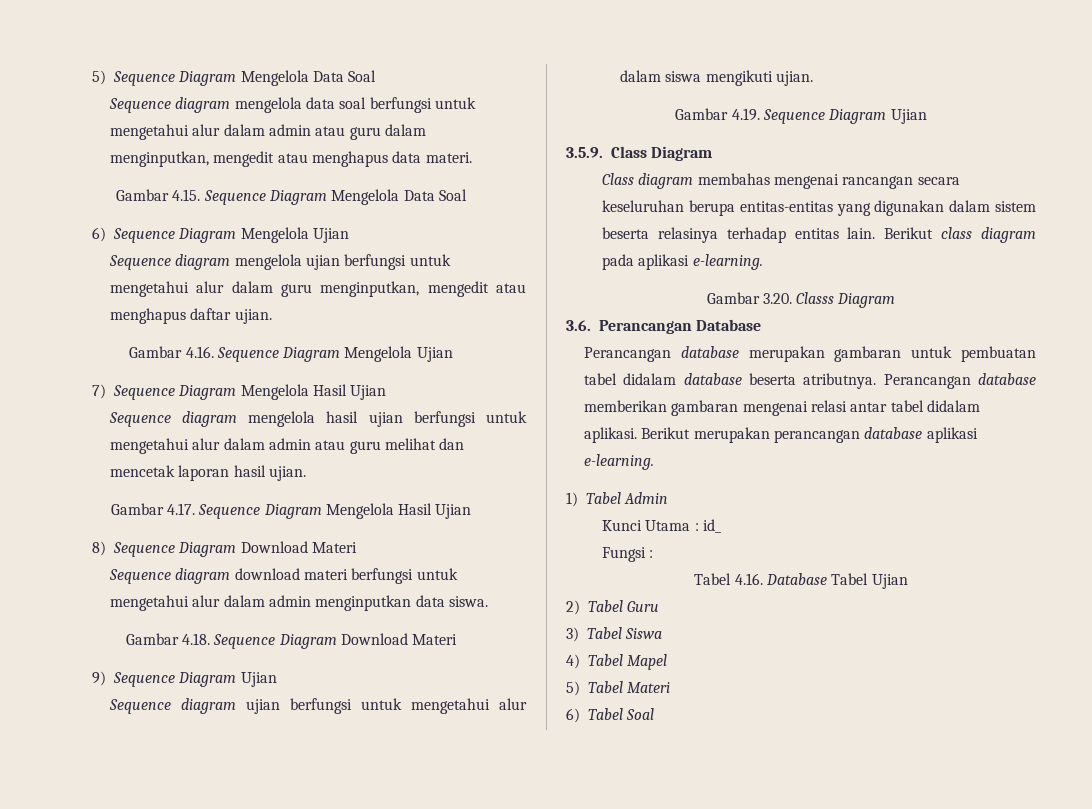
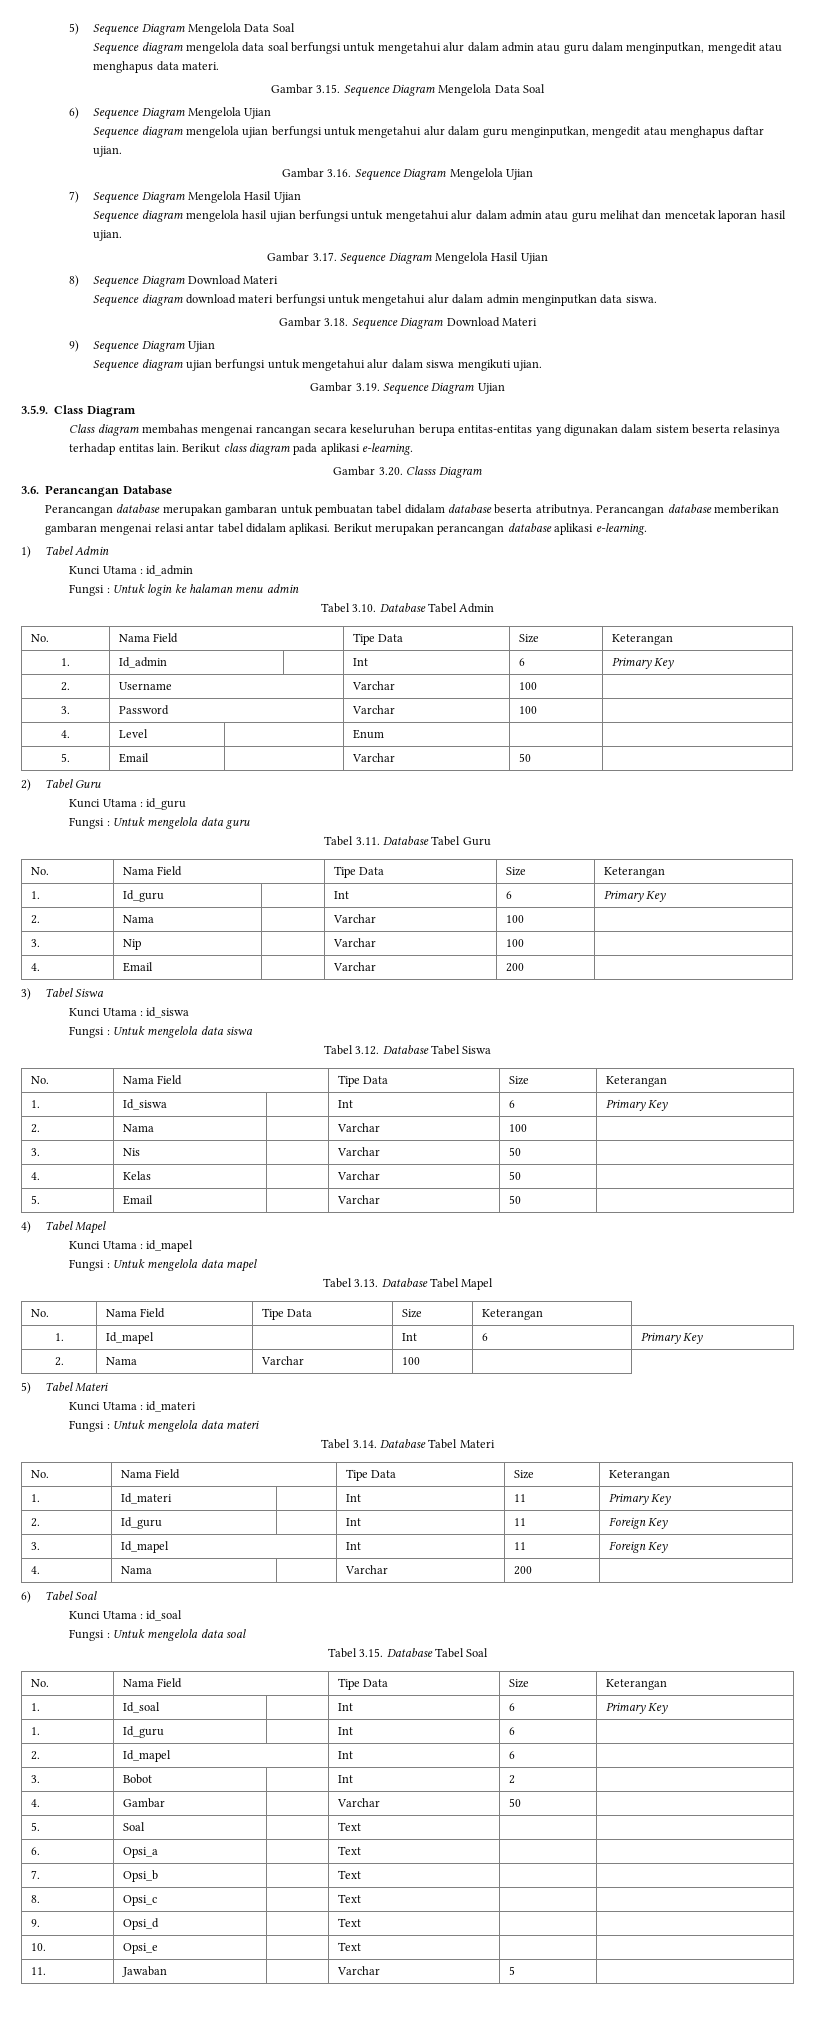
[172,189,201,201] 4.15. -> [316,84,341,93] 3.15.
[185,346,214,358] 4.16. -> [327,169,352,177] 3.16.
[166,503,195,515] 4.17. -> [312,252,337,261] 3.17.
[182,633,211,645] 4.18. -> [324,318,349,326] 3.18.
[731,108,760,121] 4.19. -> [355,383,380,391] 3.19.
[702,519,721,533] [601,547,654,562] [694,573,908,589] [566,600,660,615] [566,627,663,642] [566,654,668,670] [566,681,671,696] [566,708,655,723] id_ // Fungsi : // Tabel 4.16. Database Tabel Ujian // 2) Tabel Guru // 3) Tabel Siswa // 4) Tabel Mapel // 5) Tabel Materi // 6) Tabel Soal -> [146,565,194,576] [69,584,299,596] [320,603,495,613] [30,634,49,642] [118,633,179,643] [352,633,404,645] [518,634,539,643] [611,634,673,645] [61,658,70,666] [118,657,167,668] [352,658,368,666] [518,658,525,666] [611,657,675,669] [61,682,70,691] [118,682,172,690] [351,681,395,690] [518,682,537,690] [61,706,70,714] [118,705,169,715] [351,705,395,714] [518,706,537,714] [61,730,70,738] [118,729,148,738] [352,729,384,739] [61,753,70,762] [118,753,149,763] [351,753,395,762] [518,753,531,762] [21,779,102,791] [69,798,187,810] [69,817,251,829] [324,836,491,846] [30,867,49,875] [122,866,183,876] [333,866,385,878] [505,867,526,876] [603,867,665,878] [30,891,40,899] [122,890,164,902] [333,891,349,899] [505,891,512,899] [603,890,667,902] [30,915,40,924] [122,915,154,923] [332,914,376,923] [505,915,524,923] [30,939,40,947] [122,939,141,950] [332,938,376,947] [505,939,524,947] [30,963,40,971] [122,962,153,972] [332,962,376,971] [505,963,524,972] [21,988,105,1000] [69,1007,190,1018] [69,1026,254,1038] [323,1045,492,1055] [30,1076,49,1084] [122,1075,183,1085] [337,1075,389,1087] [508,1076,529,1085] [605,1076,667,1087] [30,1100,40,1108] [122,1099,167,1110] [337,1100,353,1108] [508,1100,515,1108] [605,1099,669,1111] [30,1124,40,1133] [122,1124,154,1132] [336,1123,380,1132] [508,1124,527,1132] [30,1148,40,1156] [122,1148,140,1156] [336,1147,380,1156] [508,1147,521,1156] [30,1172,40,1180] [122,1171,151,1180] [336,1171,380,1180] [508,1171,521,1180] [30,1195,40,1204] [122,1195,153,1205] [336,1195,380,1204] [508,1195,521,1204] [21,1221,107,1234] [69,1240,194,1252] [69,1259,258,1272] [322,1278,494,1290] [30,1309,49,1317] [105,1308,166,1318] [261,1308,313,1320] [401,1309,422,1318] [481,1309,543,1320] [54,1333,64,1341] [105,1332,154,1344] [401,1333,417,1341] [481,1333,488,1341] [640,1332,704,1344] [54,1357,64,1366] [105,1357,137,1365] [260,1356,304,1365] [401,1357,420,1365] [21,1382,109,1394] [69,1401,197,1412] [69,1420,260,1432] [321,1439,495,1449] [30,1470,49,1478] [120,1469,181,1479] [345,1469,397,1481] [513,1470,534,1479] [608,1470,670,1481] [30,1494,40,1502] [120,1493,172,1504] [345,1494,361,1502] [513,1494,526,1502] [608,1493,672,1505] [30,1518,40,1527] [120,1517,162,1529] [345,1518,361,1526] [513,1518,526,1526] [608,1517,669,1529] [30,1542,40,1550] [120,1541,169,1553] [345,1542,361,1550] [513,1542,526,1550] [608,1541,669,1553] [30,1566,40,1574] [120,1566,152,1574] [344,1565,388,1574] [513,1566,532,1575] [21,1591,98,1603] [69,1610,183,1621] [69,1629,247,1641] [327,1648,489,1658] [30,1679,49,1687] [122,1678,183,1688] [337,1678,389,1690] [508,1679,529,1688] [605,1679,667,1690] [30,1703,40,1711] [122,1702,160,1713] [337,1703,353,1711] [508,1703,515,1711] [605,1702,669,1714] [30,1727,40,1735] [122,1726,164,1738] [337,1727,353,1735] [508,1727,515,1735] [30,1751,40,1760] [122,1750,171,1762] [337,1751,353,1759] [508,1751,515,1759] [30,1775,40,1783] [122,1774,152,1784] [337,1775,353,1783] [508,1775,515,1784] [30,1799,40,1807] [122,1798,165,1808] [336,1798,380,1807] [508,1798,521,1807] [30,1822,40,1831] [122,1822,145,1831] [337,1822,361,1831] [30,1847,40,1855] [122,1847,158,1858] [337,1846,361,1855] [30,1870,40,1879] [122,1870,158,1882] [337,1870,361,1879] [30,1895,40,1903] [122,1895,157,1906] [337,1894,361,1903] [30,1919,40,1927] [122,1918,159,1930] [337,1918,361,1927] [30,1943,46,1951] [122,1943,158,1954] [337,1942,361,1951] [30,1967,46,1975] [121,1966,167,1977] [336,1966,380,1975] [508,1966,515,1975] id_admin // Fungsi : Untuk login ke halaman menu admin // Tabel 3.10. Database Tabel Admin // No. | Nama Field | Tipe Data | Size | Keterangan // 1. | Id_admin | | Int | 6 | Primary Key // 2. | Username | Varchar | 100 | // 3. | Password | Varchar | 100 | // 4. | Level | | Enum | | // 5. | Email | | Varchar | 50 | // 2) Tabel Guru // Kunci Utama : id_guru // Fungsi : Untuk mengelola data guru // Tabel 3.11. Database Tabel Guru // No. | Nama Field | Tipe Data | Size | Keterangan // 1. | Id_guru | | Int | 6 | Primary Key // 2. | Nama | | Varchar | 100 | // 3. | Nip | | Varchar | 100 | // 4. | Email | | Varchar | 200 | // 3) Tabel Siswa // Kunci Utama : id_siswa // Fungsi : Untuk mengelola data siswa // Tabel 3.12. Database Tabel Siswa // No. | Nama Field | Tipe Data | Size | Keterangan // 1. | Id_siswa | | Int | 6 | Primary Key // 2. | Nama | | Varchar | 100 | // 3. | Nis | | Varchar | 50 | // 4. | Kelas | | Varchar | 50 | // 5. | Email | | Varchar | 50 | // 4) Tabel Mapel // Kunci Utama : id_mapel // Fungsi : Untuk mengelola data mapel // Tabel 3.13. Database Tabel Mapel // No. | Nama Field | Tipe Data | Size | Keterangan // 1. | Id_mapel | | Int | 6 | Primary Key // 2. | Nama | Varchar | 100 | // 5) Tabel Materi // Kunci Utama : id_materi // Fungsi : Untuk mengelola data materi // Tabel 3.14. Database Tabel Materi // No. | Nama Field | Tipe Data | Size | Keterangan // 1. | Id_materi | | Int | 11 | Primary Key // 2. | Id_guru | | Int | 11 | Foreign Key // 3. | Id_mapel | Int | 11 | Foreign Key // 4. | Nama | | Varchar | 200 | // 6) Tabel Soal // Kunci Utama : id_soal // Fungsi : Untuk mengelola data soal // Tabel 3.15. Database Tabel Soal // No. | Nama Field | Tipe Data | Size | Keterangan // 1. | Id_soal | | Int | 6 | Primary Key // 1. | Id_guru | | Int | 6 | // 2. | Id_mapel | Int | 6 | // 3. | Bobot | | Int | 2 | // 4. | Gambar | | Varchar | 50 | // 5. | Soal | | Text | | // 6. | Opsi_a | | Text | | // 7. | Opsi_b | | Text | | // 8. | Opsi_c | | Text | | // 9. | Opsi_d | | Text | | // 10. | Opsi_e | | Text | | // 11. | Jawaban | | Varchar | 5 |

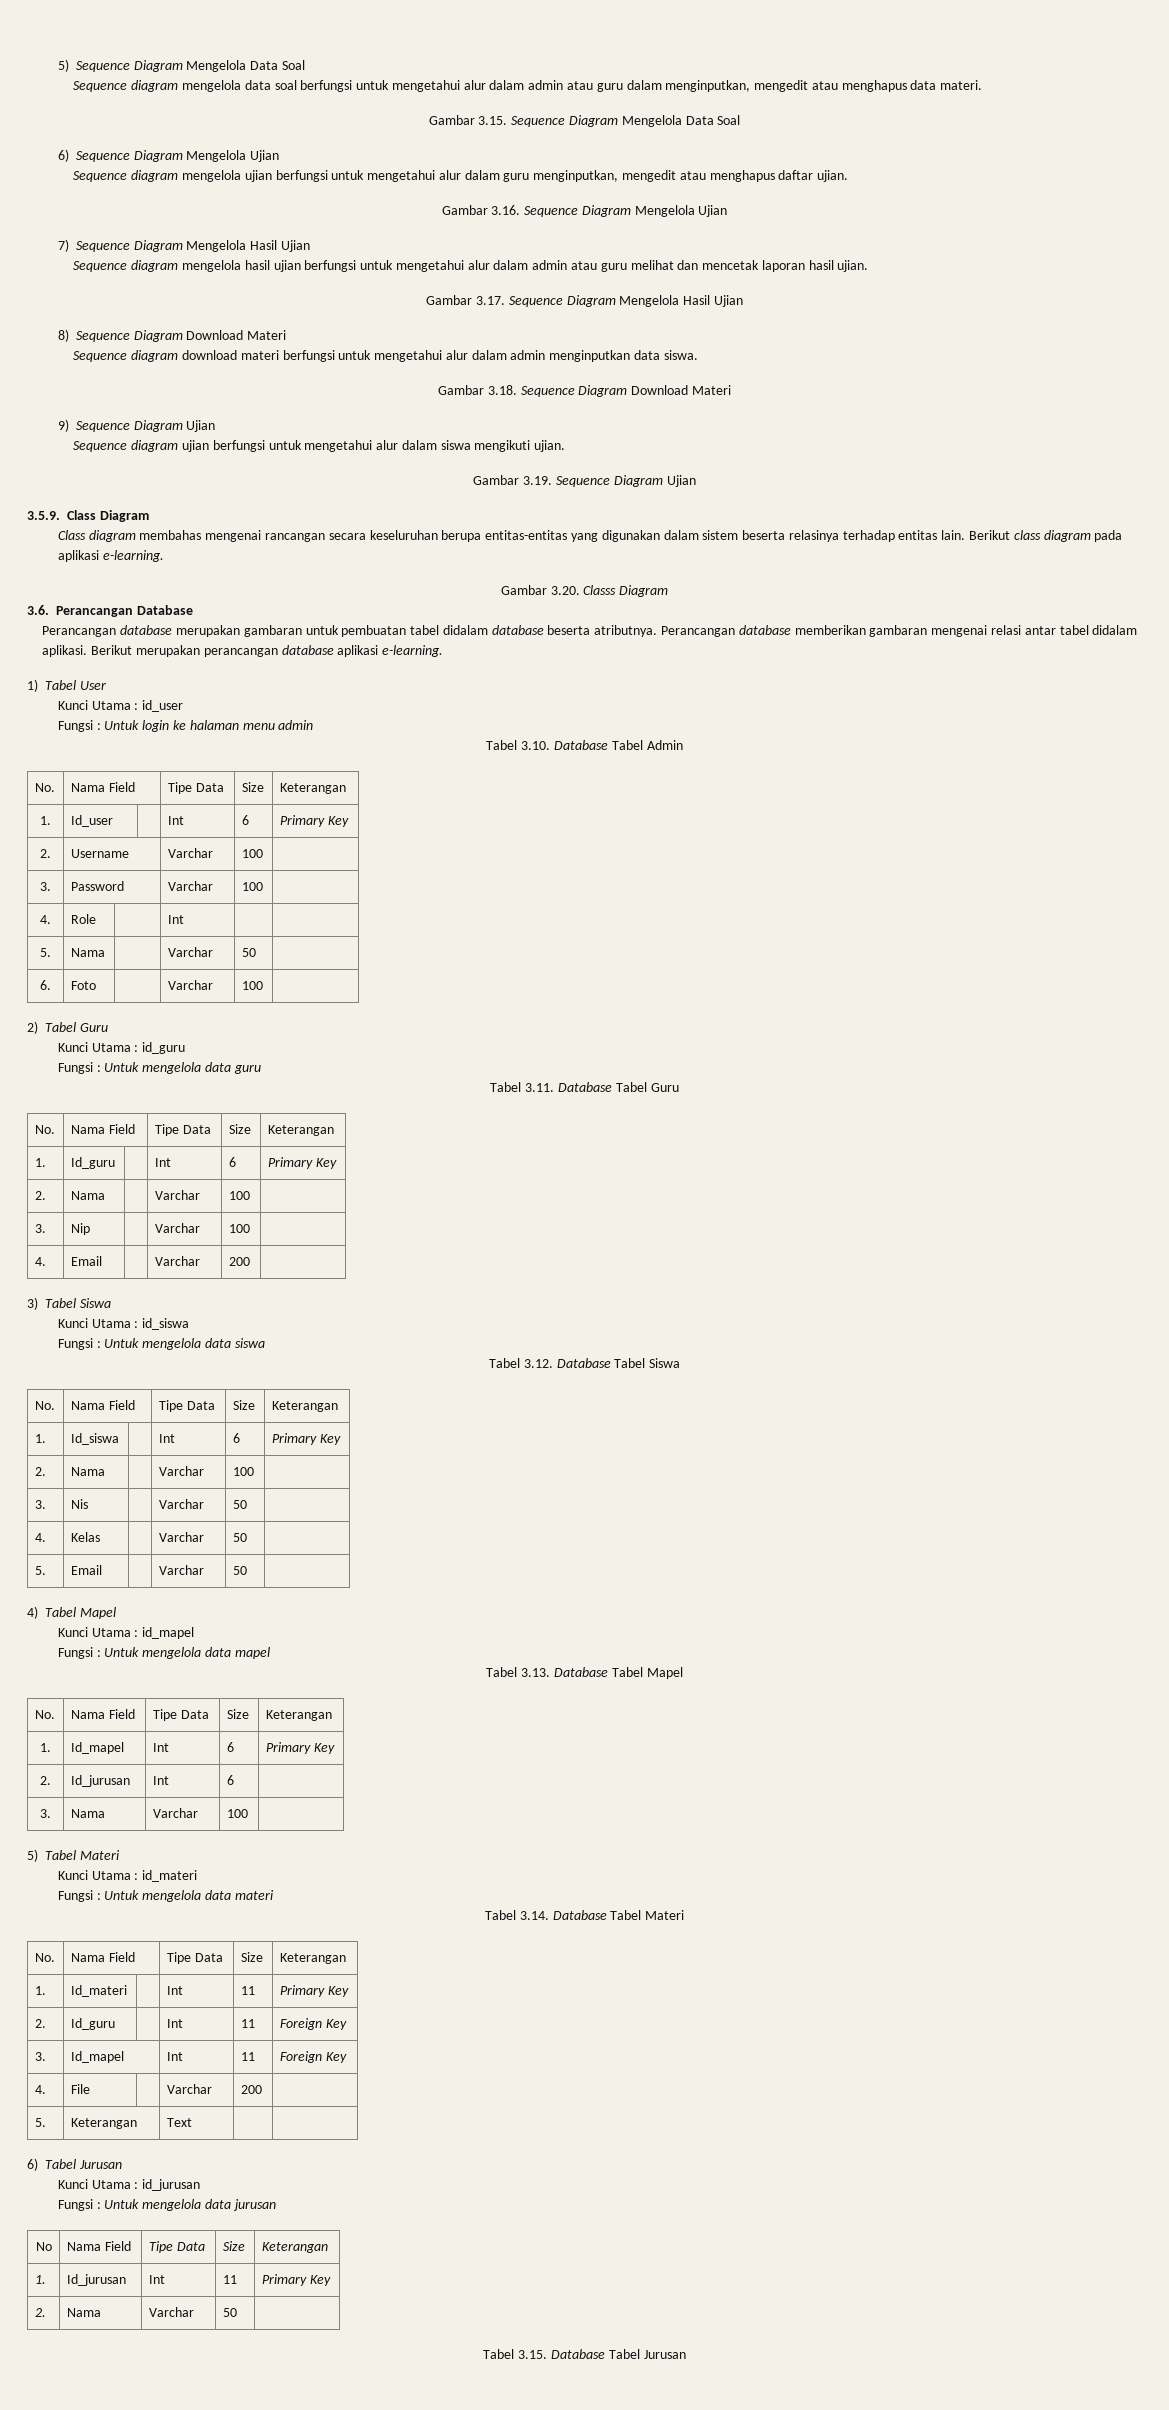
[75,546,110,555] [69,565,194,576] Admin // Kunci Utama : id_admin -> [79,681,106,690] [57,700,184,712] User // Kunci Utama : id_user
[118,657,167,668] Id_admin -> [70,815,113,827] Id_user
[118,729,148,738] [352,729,384,739] [61,753,70,762] [118,753,149,763] [351,753,395,762] [518,753,531,762] Level | | Enum | | // 5. | Email | | Varchar | 50 | -> [70,914,96,924] [167,915,184,924] [40,948,51,957] [70,948,105,957] [167,947,213,957] [241,948,256,957] [40,980,51,990] [70,981,96,990] [167,980,213,990] [241,981,263,990] Role | | Int | | // 5. | Nama | | Varchar | 50 | // 6. | Foto | | Varchar | 100 |
[401,1333,417,1341] [481,1333,488,1341] [640,1332,704,1344] [54,1357,64,1366] | Int | 6 | Primary Key // 2. -> [152,1743,169,1752] [226,1742,234,1752] [265,1742,335,1754] [40,1776,51,1785] [70,1775,130,1787] [152,1776,169,1785] [226,1775,234,1785] [40,1809,51,1818] Int | 6 | Primary Key // 2. | Id_jurusan | Int | 6 | // 3.
[120,1566,152,1574] [344,1565,388,1574] [513,1566,532,1575] Nama | | Varchar | 200 | -> [70,2084,90,2094] [166,2084,212,2094] [240,2085,262,2094] [34,2118,46,2127] [70,2118,137,2129] [166,2118,192,2127] File | | Varchar | 200 | // 5. | Keterangan | Text | |
[75,1591,98,1600] [69,1610,183,1621] [69,1629,247,1641] [327,1648,489,1658] [30,1679,49,1687] [122,1678,183,1688] [337,1678,389,1690] [508,1679,529,1688] [605,1679,667,1690] [30,1703,40,1711] [122,1702,160,1713] [337,1703,353,1711] [508,1703,515,1711] [605,1702,669,1714] [30,1727,40,1735] [122,1726,164,1738] [337,1727,353,1735] [508,1727,515,1735] [30,1751,40,1760] [122,1750,171,1762] [337,1751,353,1759] [508,1751,515,1759] [30,1775,40,1783] [122,1774,152,1784] [337,1775,353,1783] [508,1775,515,1784] [30,1799,40,1807] [122,1798,165,1808] [336,1798,380,1807] [508,1798,521,1807] [30,1822,40,1831] [122,1822,145,1831] [337,1822,361,1831] [30,1847,40,1855] [122,1847,158,1858] [337,1846,361,1855] [30,1870,40,1879] [122,1870,158,1882] [337,1870,361,1879] [30,1895,40,1903] [122,1895,157,1906] [337,1894,361,1903] [30,1919,40,1927] [122,1918,159,1930] [337,1918,361,1927] [30,1943,46,1951] [122,1943,158,1954] [337,1942,361,1951] [30,1967,46,1975] [121,1966,167,1977] [336,1966,380,1975] [508,1966,515,1975] Soal // Kunci Utama : id_soal // Fungsi : Untuk mengelola data soal // Tabel 3.15. Database Tabel Soal // No. | Nama Field | Tipe Data | Size | Keterangan // 1. | Id_soal | | Int | 6 | Primary Key // 1. | Id_guru | | Int | 6 | // 2. | Id_mapel | Int | 6 | // 3. | Bobot | | Int | 2 | // 4. | Gambar | | Varchar | 50 | // 5. | Soal | | Text | | // 6. | Opsi_a | | Text | | // 7. | Opsi_b | | Text | | // 8. | Opsi_c | | Text | | // 9. | Opsi_d | | Text | | // 10. | Opsi_e | | Text | | // 11. | Jawaban | | Varchar | 5 | -> [78,2160,122,2169] [57,2179,201,2191] [57,2199,276,2211] [35,2242,52,2251] [66,2241,131,2251] [148,2241,205,2253] [222,2241,245,2251] [261,2242,328,2253] [34,2275,46,2284] [66,2274,126,2286] [148,2275,165,2284] [222,2275,237,2284] [261,2274,331,2286] [34,2308,46,2317] [66,2308,101,2317] [148,2307,194,2317] [222,2308,237,2317] [483,2349,686,2359] Jurusan // Kunci Utama : id_jurusan // Fungsi : Untuk mengelola data jurusan // No | Nama Field | Tipe Data | Size | Keterangan // 1. | Id_jurusan | Int | 11 | Primary Key // 2. | Nama | Varchar | 50 | // Tabel 3.15. Database Tabel Jurusan

